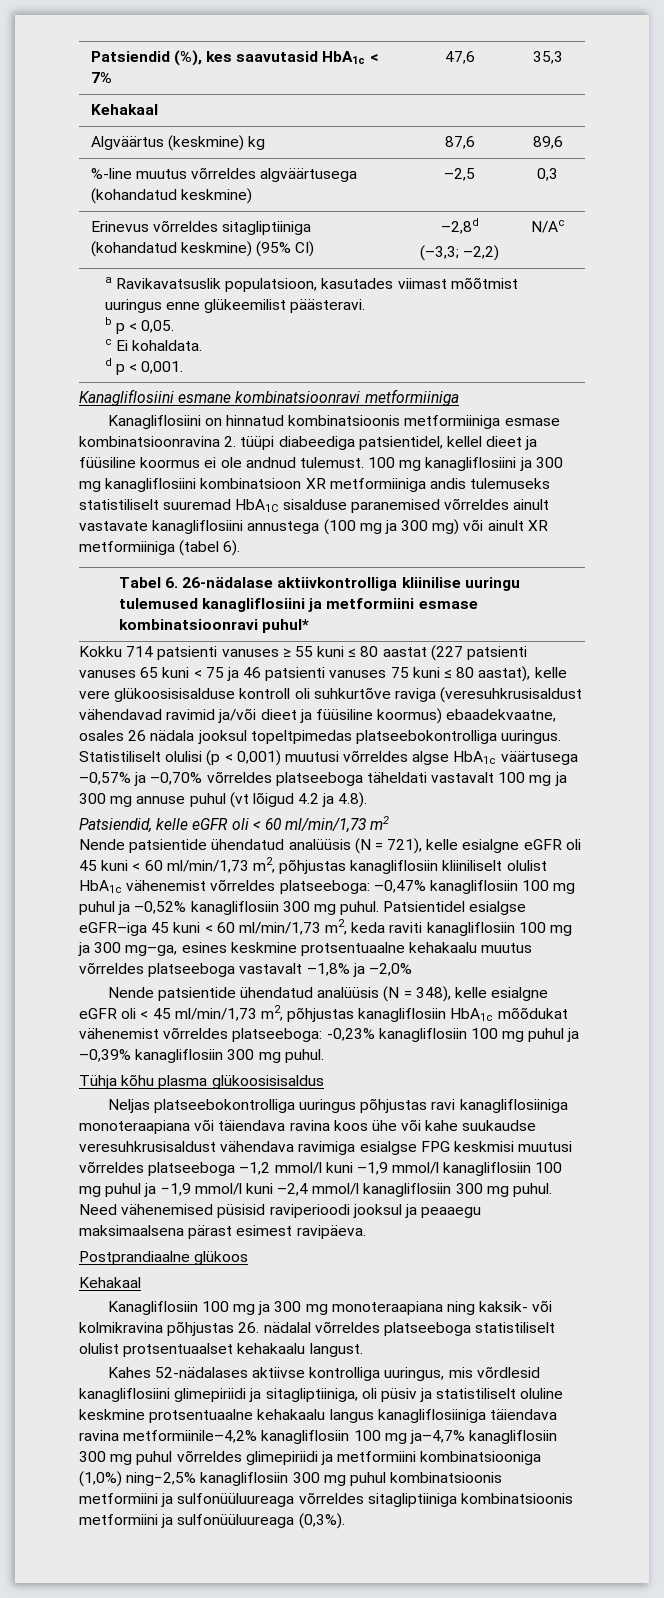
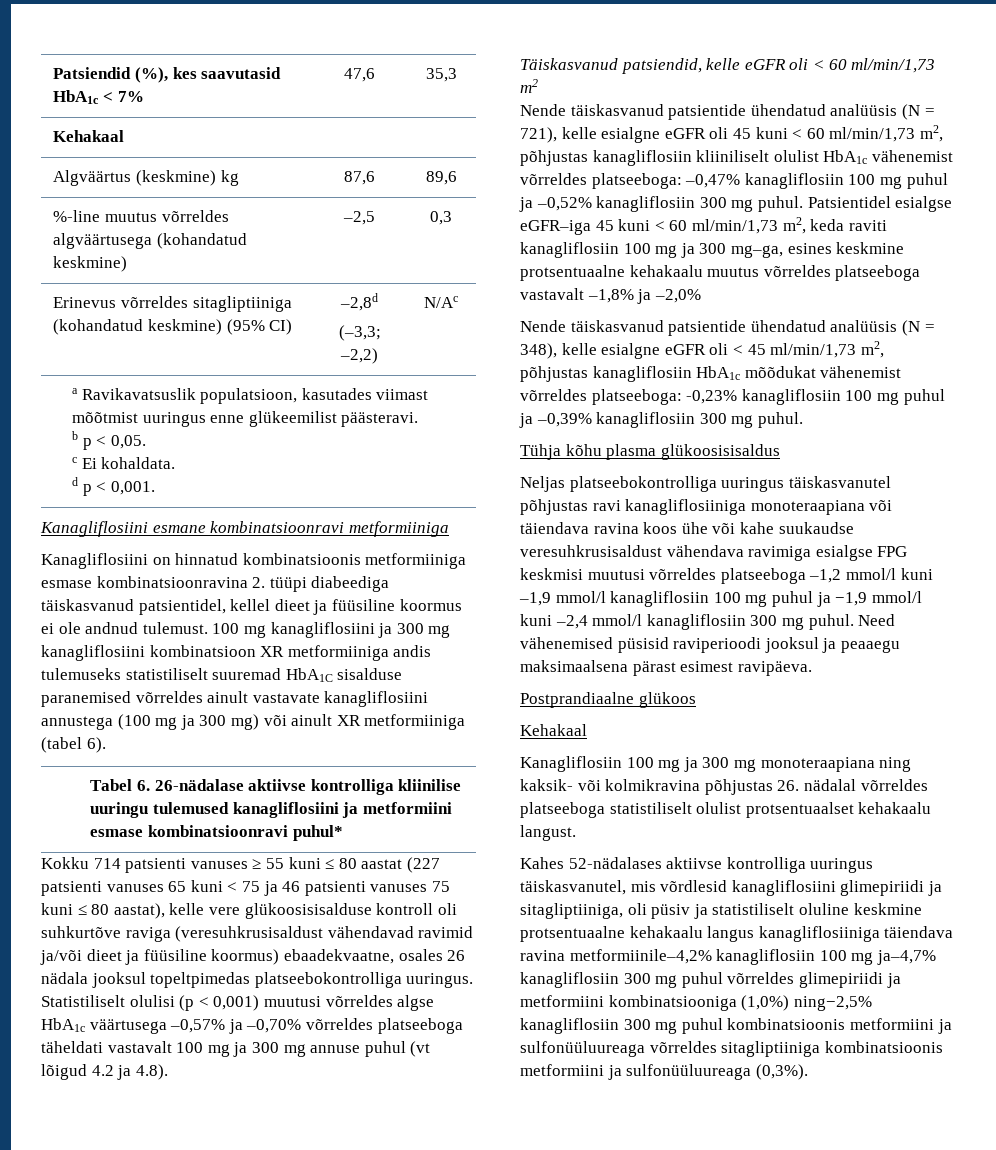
(355, 443) none -> [41,599,134,611] täiskasvanud
[277,577,398,591] aktiivkontrolliga -> [248,779,394,795] aktiivse kontrolliga
[79,818,152,833] Patsiendid, -> [520,58,702,74] Täiskasvanud patsiendid,
(125, 844) none -> [570,104,664,116] täiskasvanud
(154, 992) none -> [570,320,664,332] täiskasvanud
(357, 1106) none -> [788,476,891,488] täiskasvanutel
[384,1367,445,1381] uuringus, -> [810,858,874,873] [520,880,626,895] uuringus täiskasvanutel,

